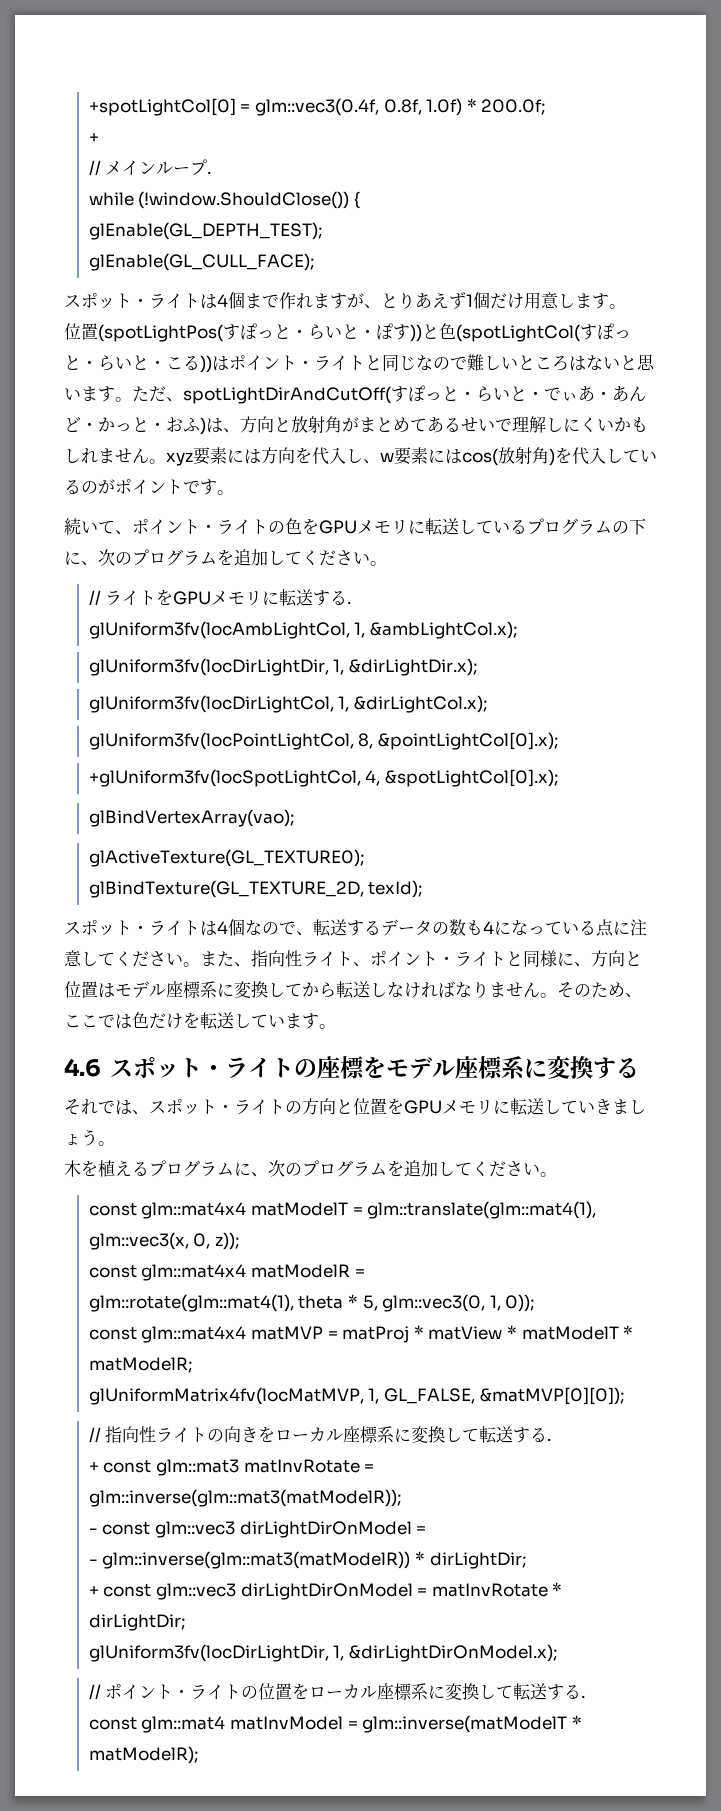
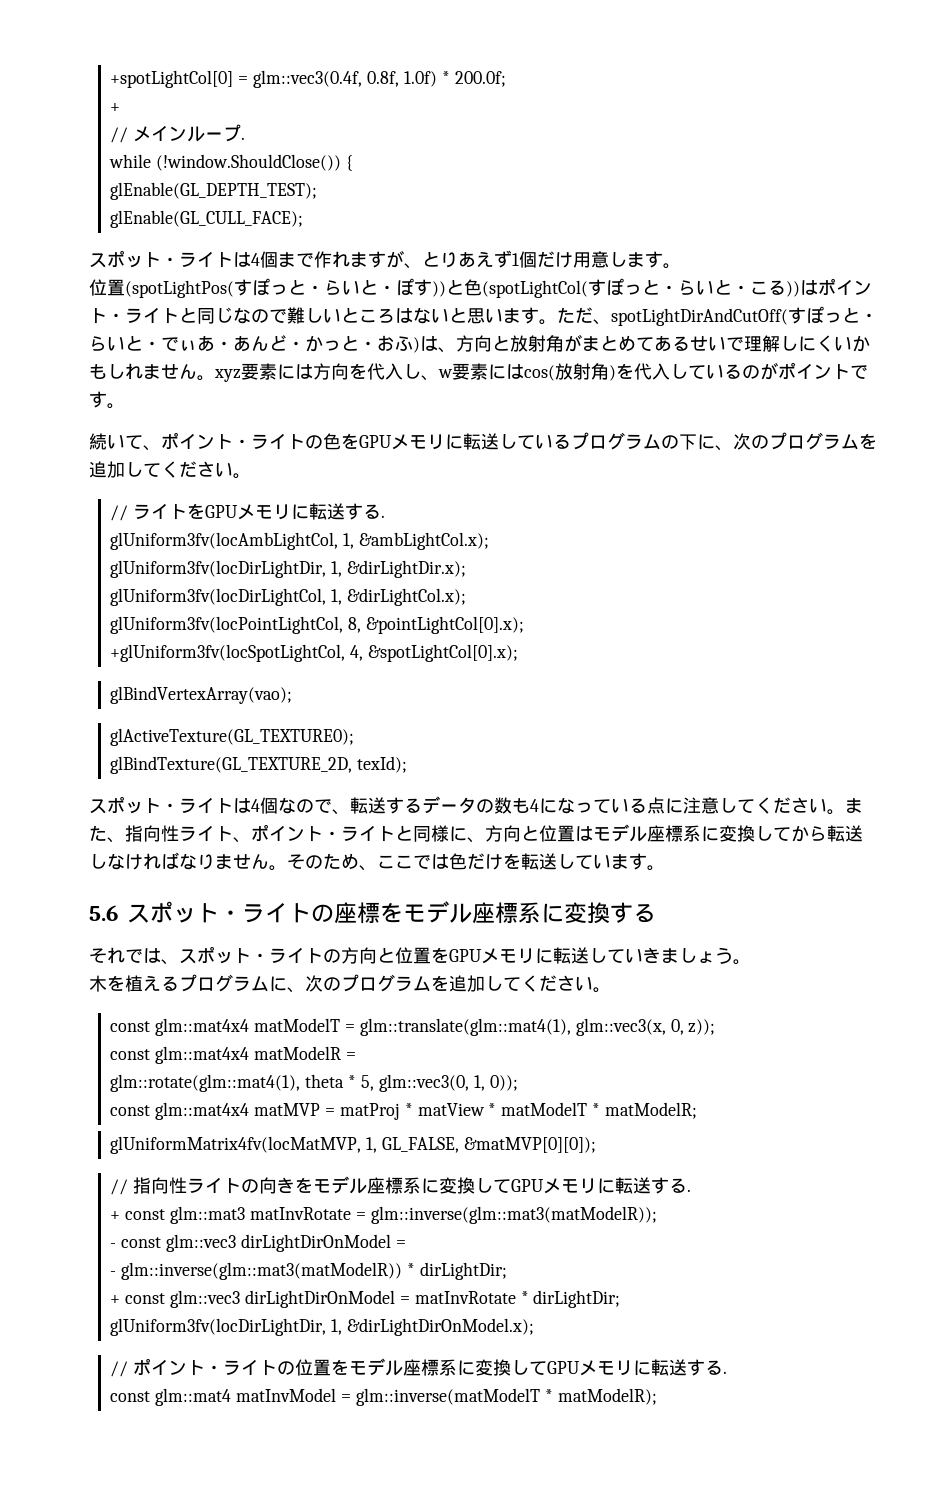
[64,1058,101,1077] 4.6 -> [89,905,118,921] 5.6
[275,1426,480,1443] ローカル座標系に変換して -> [313,1176,616,1194] モデル座標系に変換してGPUメモリに
[309,1683,514,1700] ローカル座標系に変換して -> [349,1358,652,1376] モデル座標系に変換してGPUメモリに

